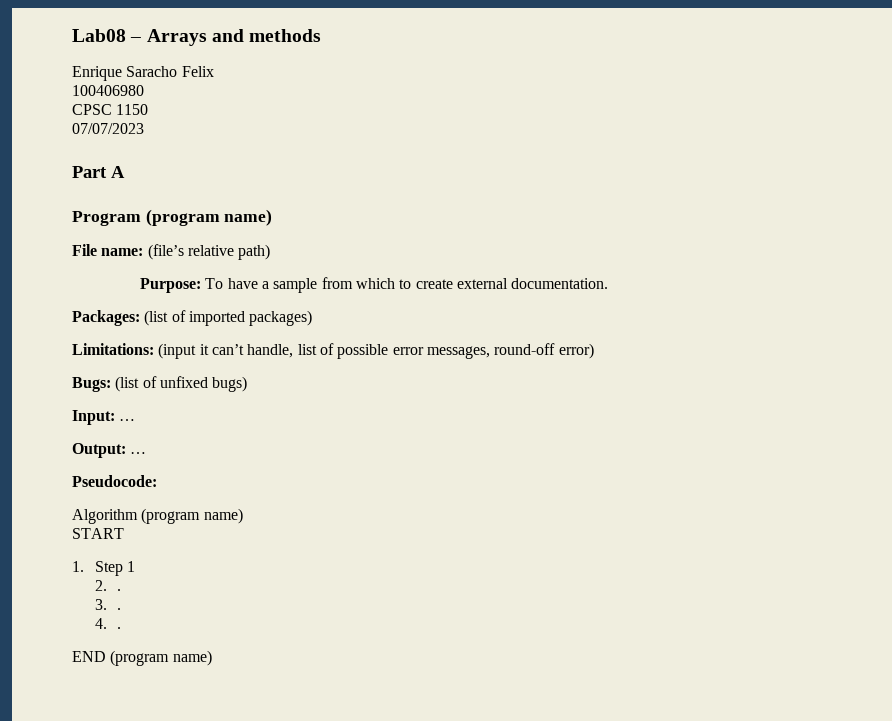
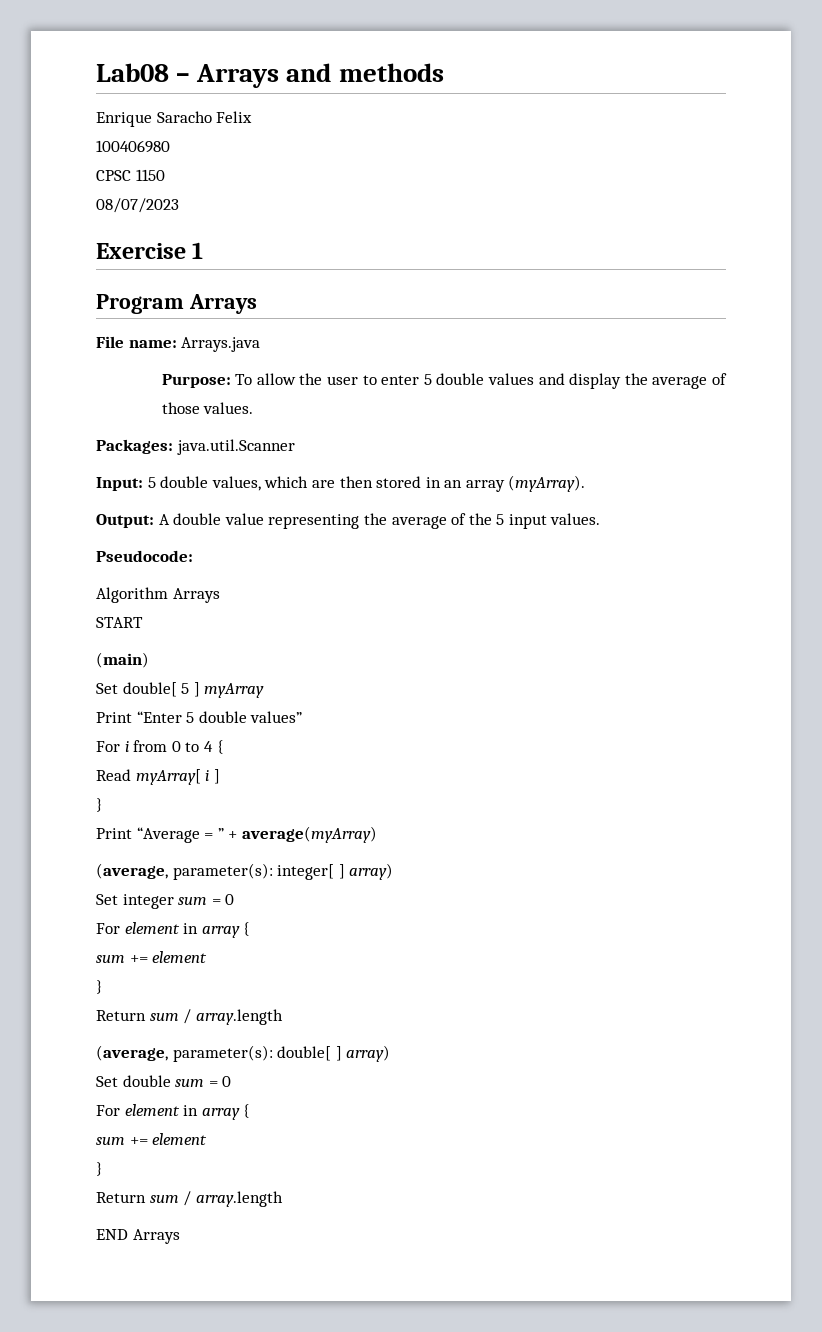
[72,123,144,134] [72,166,125,178] 07/07/2023 // Part A -> [96,198,179,213] [96,242,204,259] 08/07/2023 // Exercise 1
[145,209,273,226] (program name) -> [188,294,257,314] Arrays
[147,244,271,260] (file’s relative path) -> [181,337,261,352] Arrays.java
[227,277,609,293] [72,310,313,326] [72,343,594,359] [72,376,248,392] [72,410,136,425] [72,443,147,458] have a sample from which to create external documentation. // Packages: (list of imported packages) // Limitations: (input it can’t handle, list of possible error messages, round-off error) // Bugs: (list of unfixed bugs) // Input: … // Output: … -> [256,373,727,389] [161,402,254,414] [96,439,295,455] [96,475,586,492] [96,513,601,529] allow the user to enter 5 double values and display the average of those values. // Packages: java.util.Scanner // Input: 5 double values, which are then stored in an array (myArray). // Output: A double value representing the average of the 5 input values.
[141,508,243,524] (program name) -> [172,588,220,603] Arrays
[72,561,135,576] [94,580,122,591] [94,599,122,610] [94,618,122,629] 1. Step 1 // 2. . // 3. . // 4. . -> [96,652,149,668] [96,682,265,698] [96,711,303,723] [96,740,224,754] [96,769,220,785] [96,798,103,812] [96,826,377,843] [96,863,394,880] [96,894,235,909] [96,922,251,938] [96,951,208,963] [96,980,103,994] [96,1009,283,1025] [96,1045,391,1062] [96,1075,232,1087] [96,1104,251,1120] [96,1133,208,1145] [96,1162,103,1176] [96,1191,283,1207] (main) // Set double[ 5 ] myArray // Print “Enter 5 double values” // For i from 0 to 4 { // Read myArray[ i ] // } // Print “Average = ” + average(myArray) // (average, parameter(s): integer[ ] array) // Set integer sum = 0 // For element in array { // sum += element // } // Return sum / array.length // (average, parameter(s): double[ ] array) // Set double sum = 0 // For element in array { // sum += element // } // Return sum / array.length
[110,650,212,666] (program name) -> [132,1229,180,1244] Arrays

